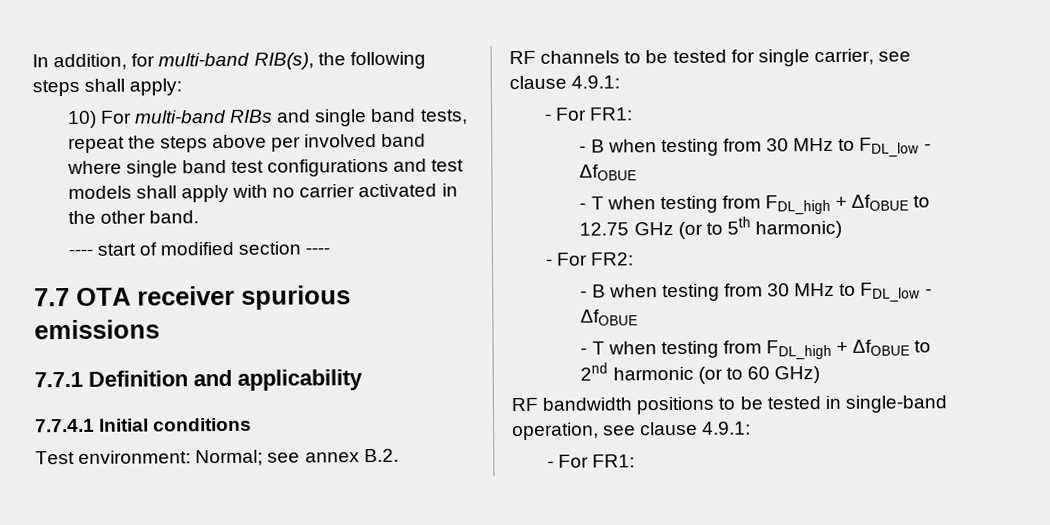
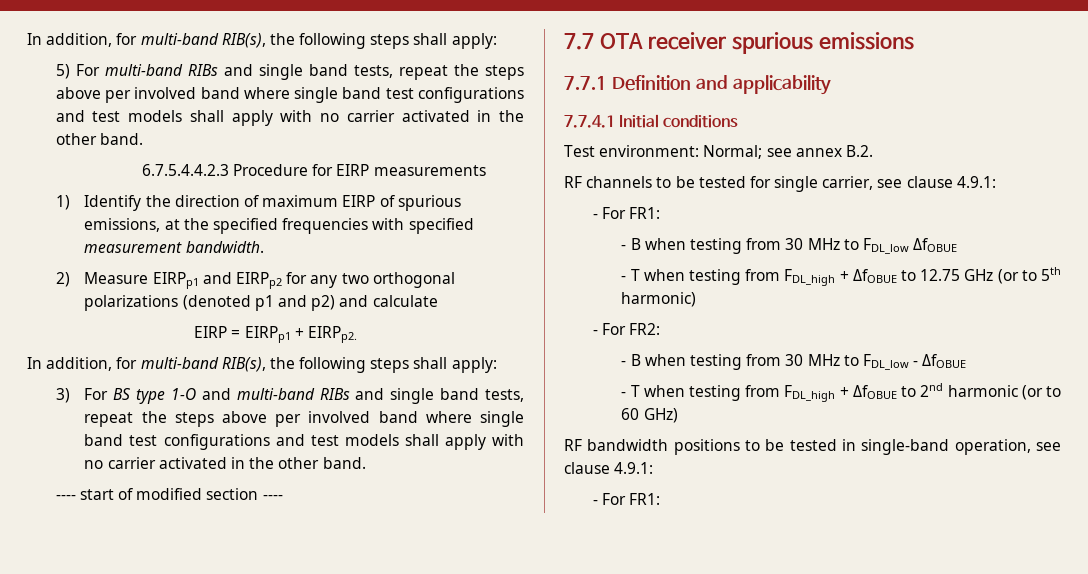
[66,110,97,129] 10) -> [55,64,70,79] 5)
(199, 217) none -> [141,164,486,176] [55,195,461,211] [84,218,474,234] [84,241,264,253] [55,272,455,289] [84,295,438,311] [194,326,357,343] [27,357,497,373] [55,388,524,404] [84,411,524,427] [84,434,524,450] [84,457,366,469] // 6.7.5.4.4.2.3 Procedure for EIRP measurements // 1) Identify the direction of maximum EIRP of spurious emissions, at the specified frequencies with specified measurement bandwidth. // 2) Measure EIRPp1 and EIRPp2 for any two orthogonal polarizations (denoted p1 and p2) and calculate // EIRP = EIRPp1 + EIRPp2. // In addition, for multi-band RIB(s), the following steps shall apply: // 3) For BS type 1-O and multi-band RIBs and single band tests, repeat the steps above per involved band where single band test configurations and test models shall apply with no carrier activated in the other band.
[923,143,931,151] - -> (909, 246) none

